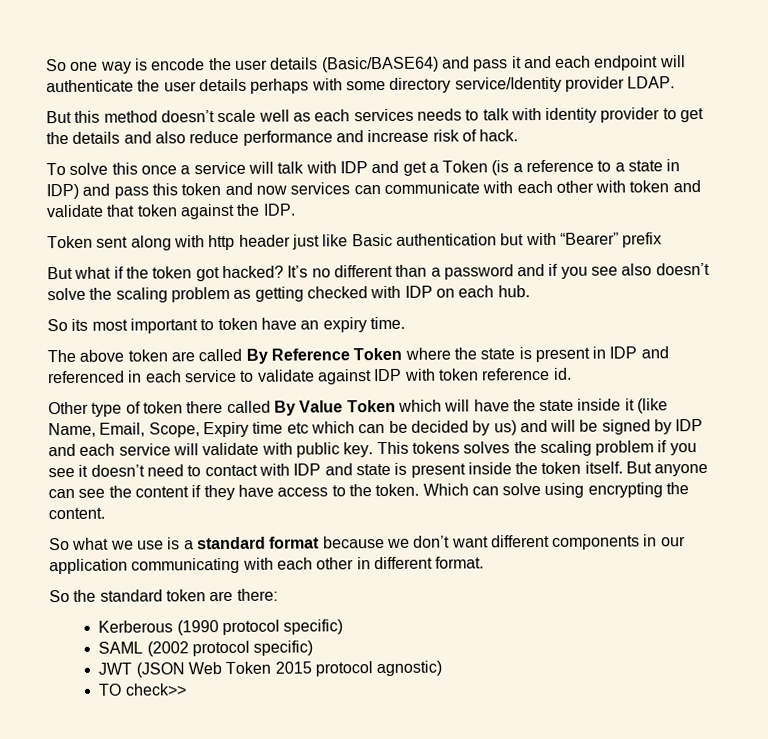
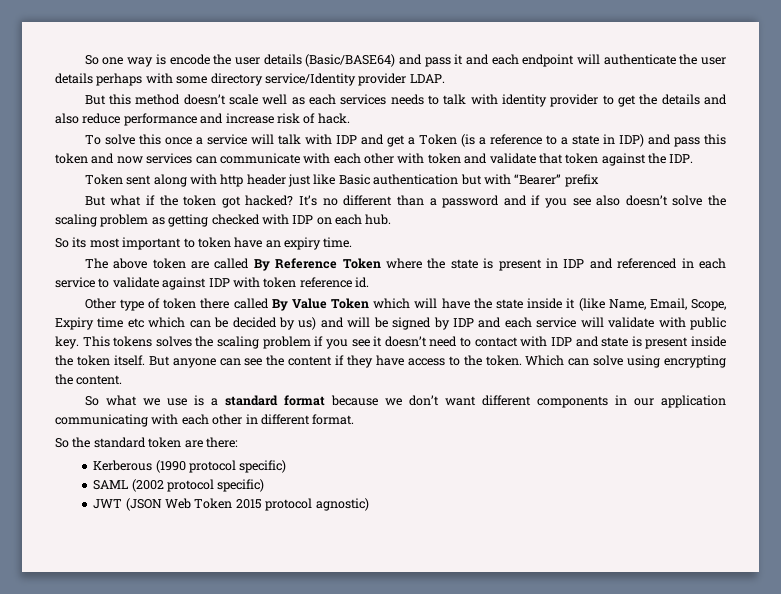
[98,683,187,696] // TO check>> -> (369, 504) none

